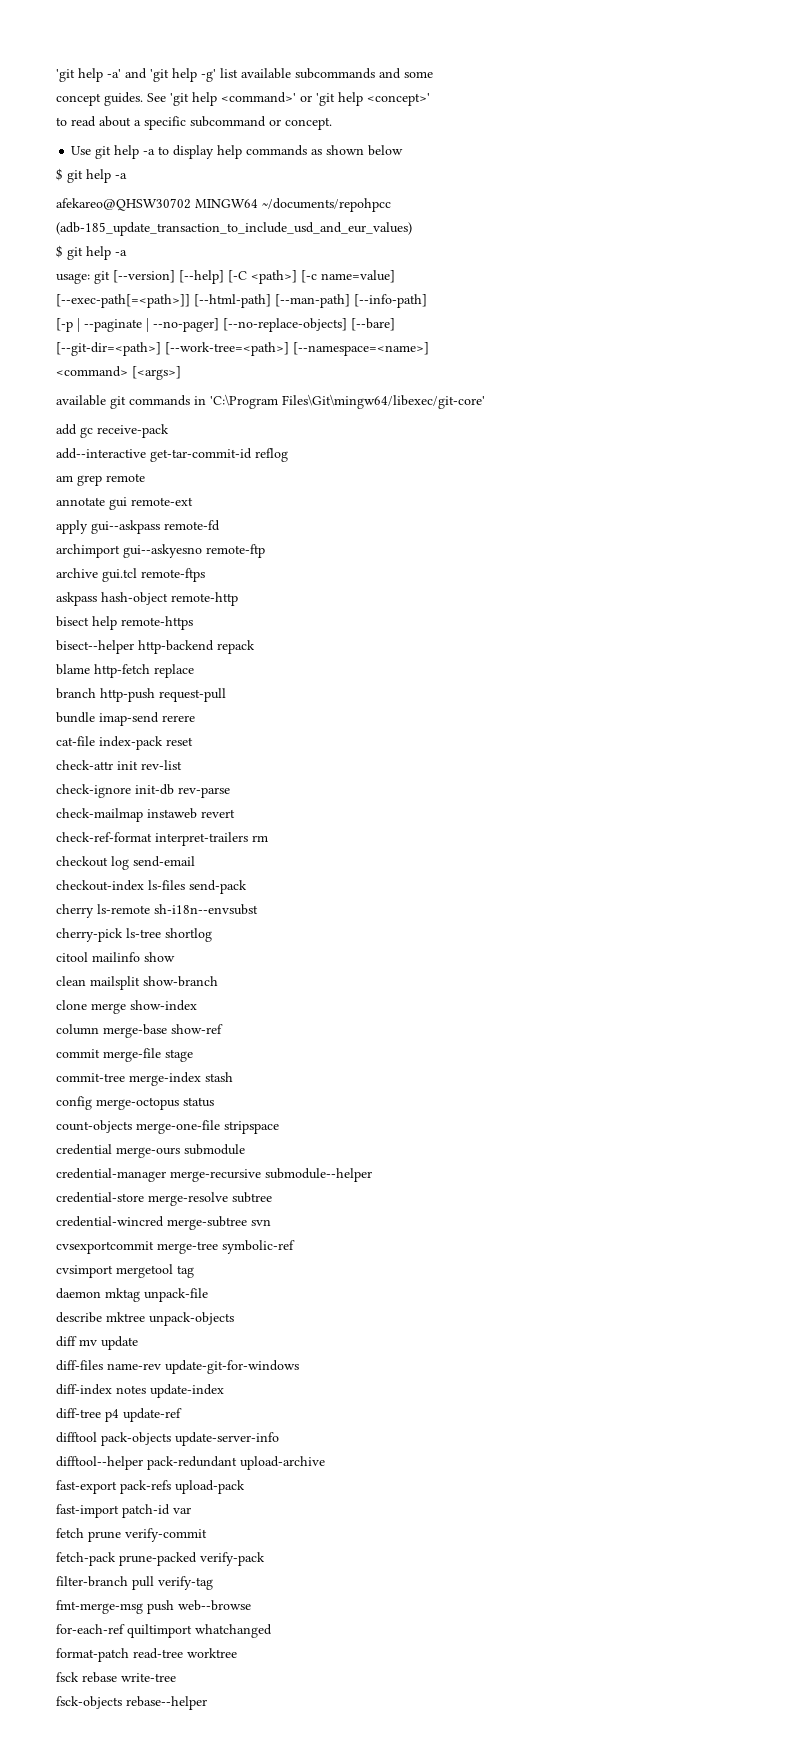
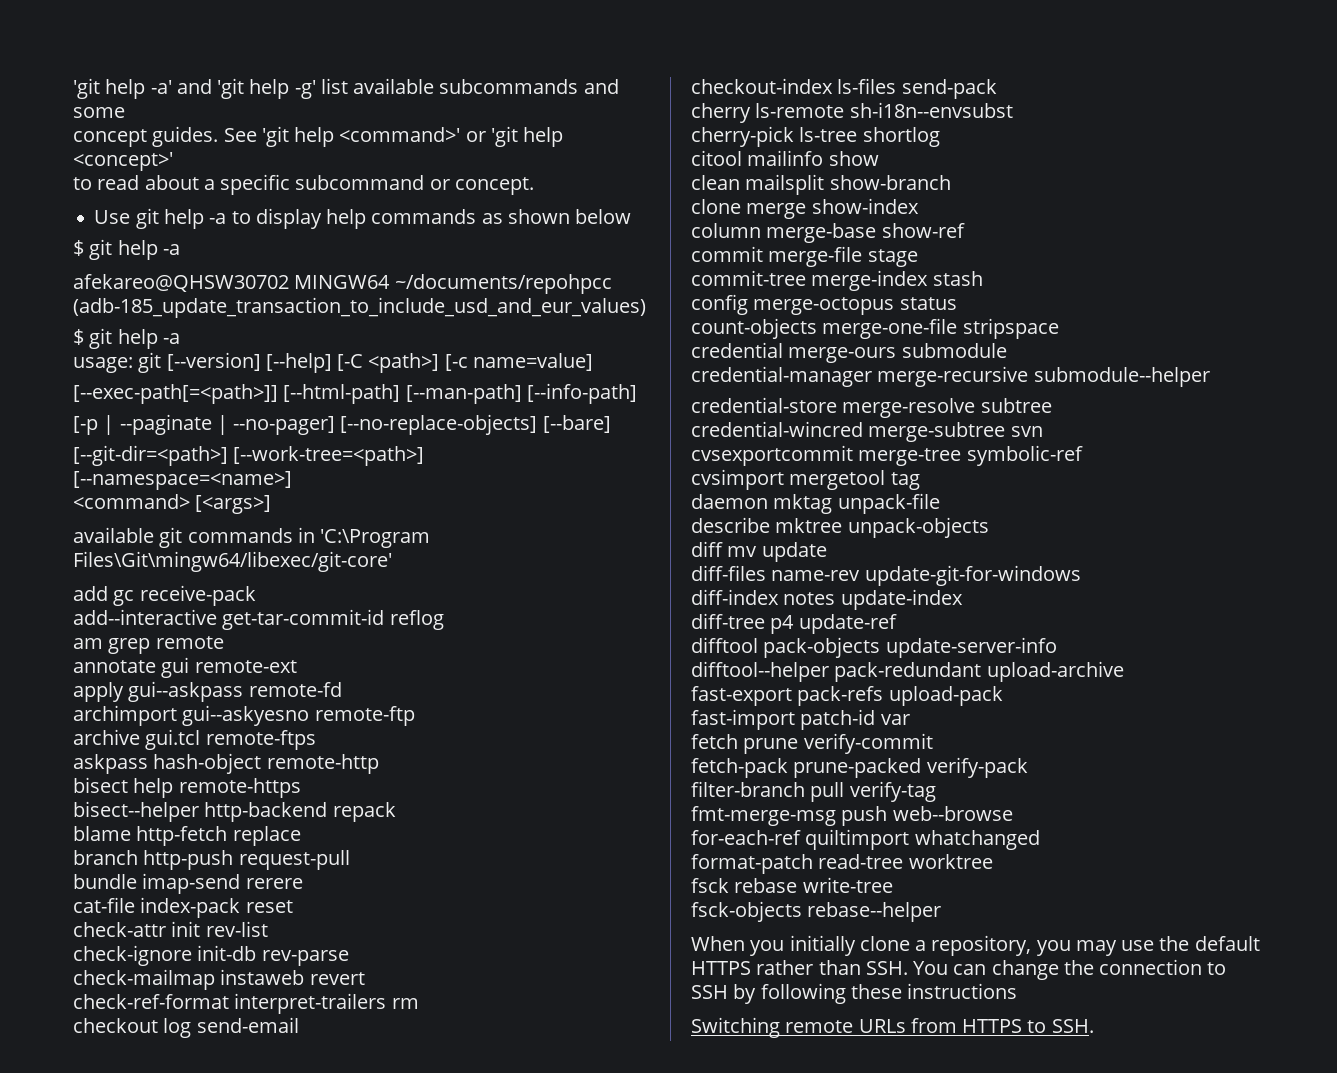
(207, 1703) none -> [691,935,1260,956] [691,959,1227,980] [691,983,1018,1004] [691,1017,1094,1038] // When you initially clone a repository, you may use the default HTTPS rather than SSH. You can change the connection to SSH by following these instructions // Switching remote URLs from HTTPS to SSH.

